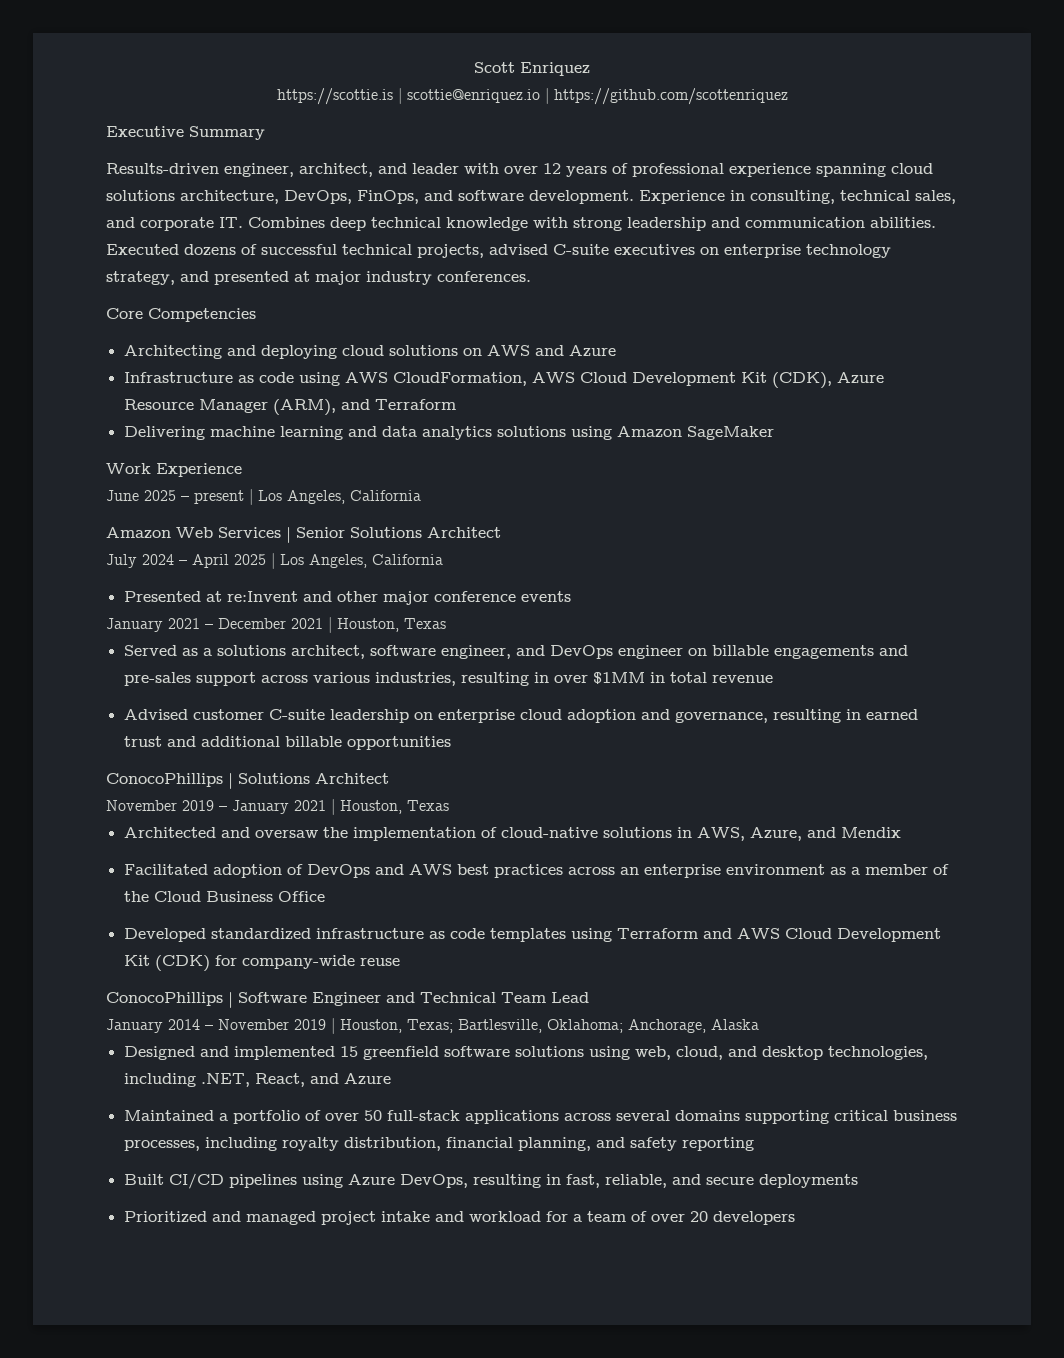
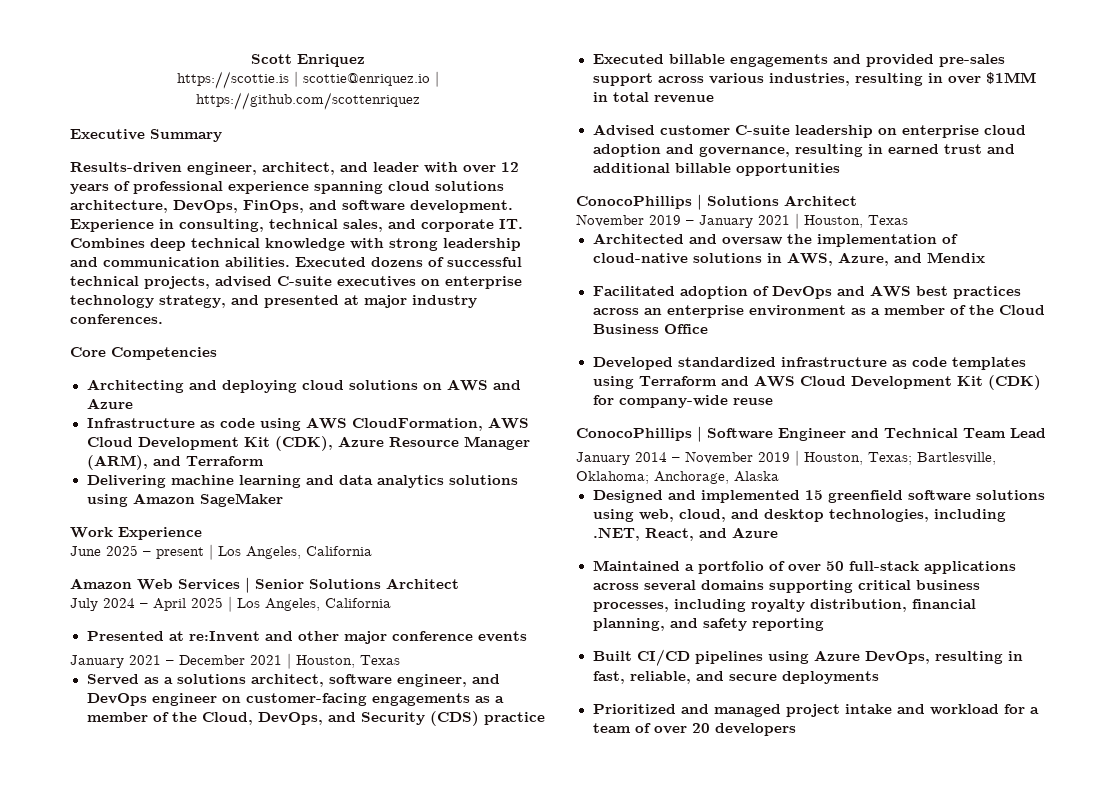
(707, 652) none -> [245,693,504,706] [86,711,545,726] [592,54,664,64] customer-facing engagements as a member of the Cloud, DevOps, and Security (CDS) practice // Executed
(908, 650) none -> [865,54,934,67] provided

